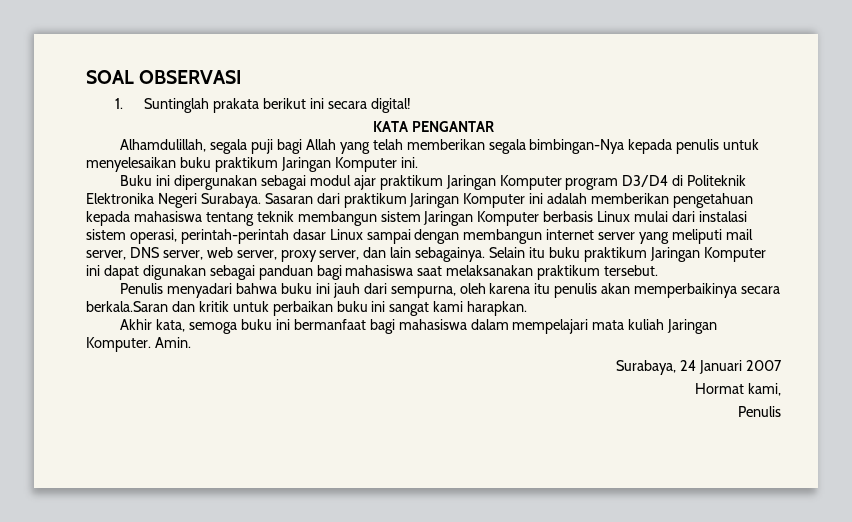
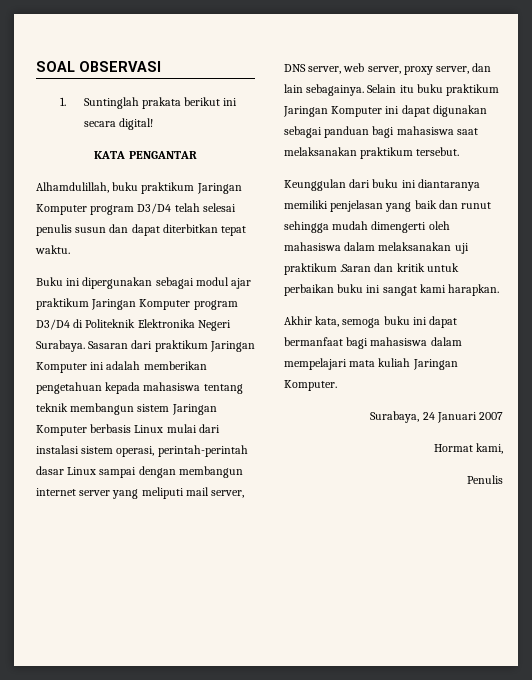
[210,139,760,154] [86,157,418,172] segala puji bagi Allah yang telah memberikan segala bimbingan-Nya kepada penulis untuk menyelesaikan buku praktikum Jaringan Komputer ini. -> [112,182,242,194] [36,203,236,215] [36,224,247,236] [35,245,70,254] buku praktikum Jaringan Komputer program D3/D4 telah selesai penulis susun dan dapat diterbitkan tepat waktu.
[120,283,781,298] [86,301,168,312] Penulis menyadari bahwa buku ini jauh dari sempurna, oleh karena itu penulis akan memperbaikinya secara berkala.Saran -> [284,179,480,191] [284,200,492,212] [284,221,450,233] [284,242,469,254] [284,263,372,275] Keunggulan dari buku ini diantaranya memiliki penjelasan yang baik dan runut sehingga mudah dimengerti oleh mahasiswa dalam melaksanakan uji praktikum .Saran
(290, 324) none -> [429,316,458,328] dapat
[154,337,191,348] Amin. -> (337, 385) none

